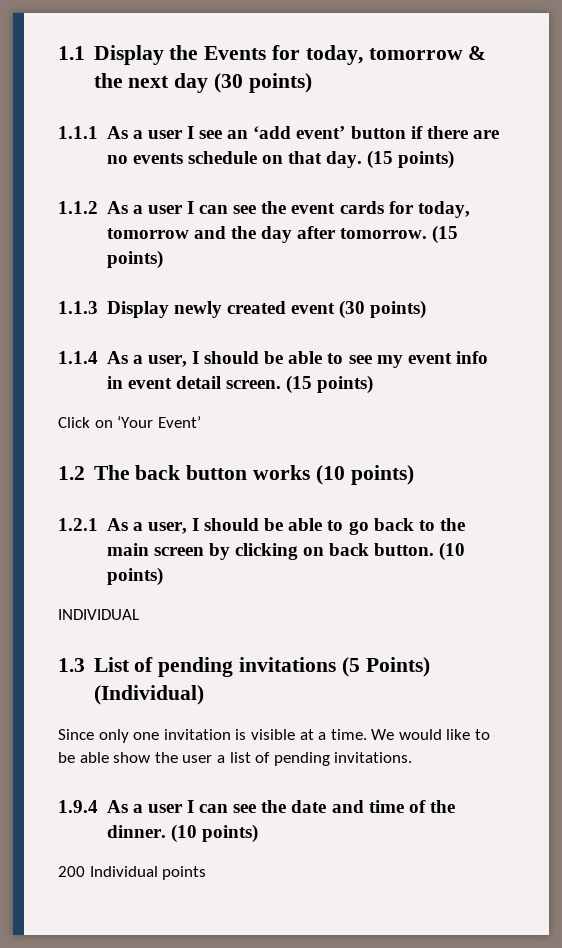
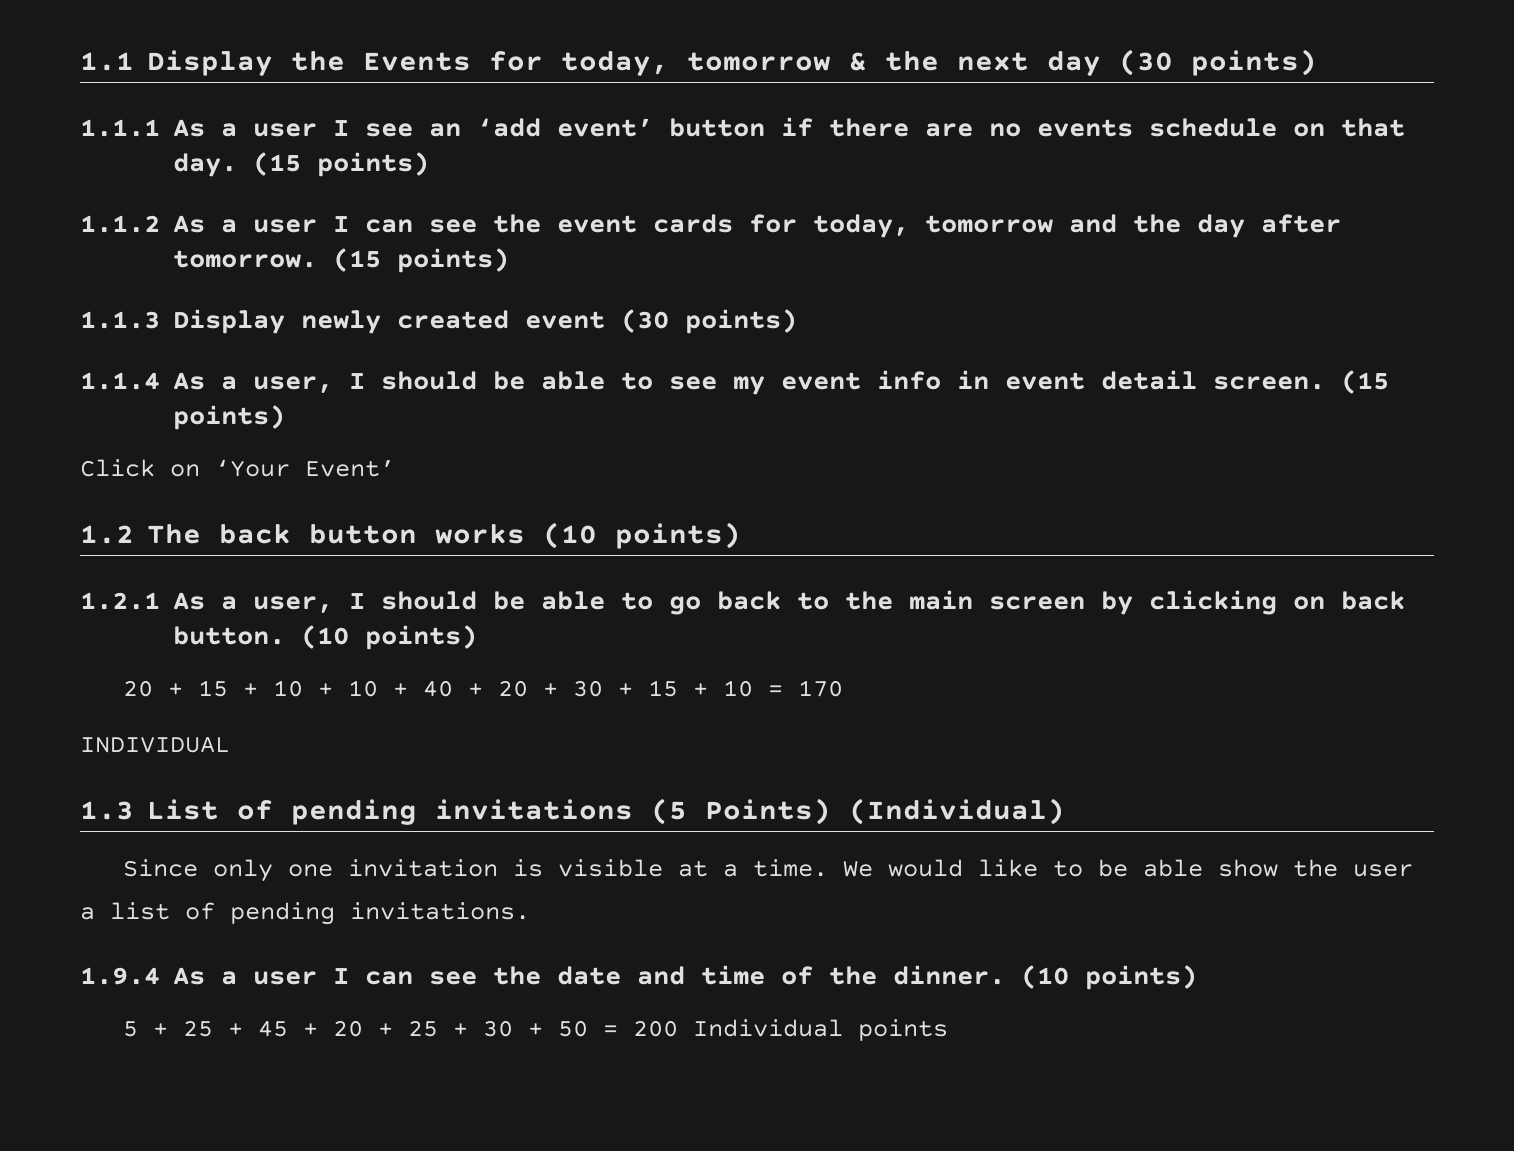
(163, 576) none -> [123,680,844,697] // 20 + 15 + 10 + 10 + 40 + 20 + 30 + 15 + 10 = 170
(258, 833) none -> [123,1020,619,1037] 5 + 25 + 45 + 20 + 25 + 30 + 50 =

